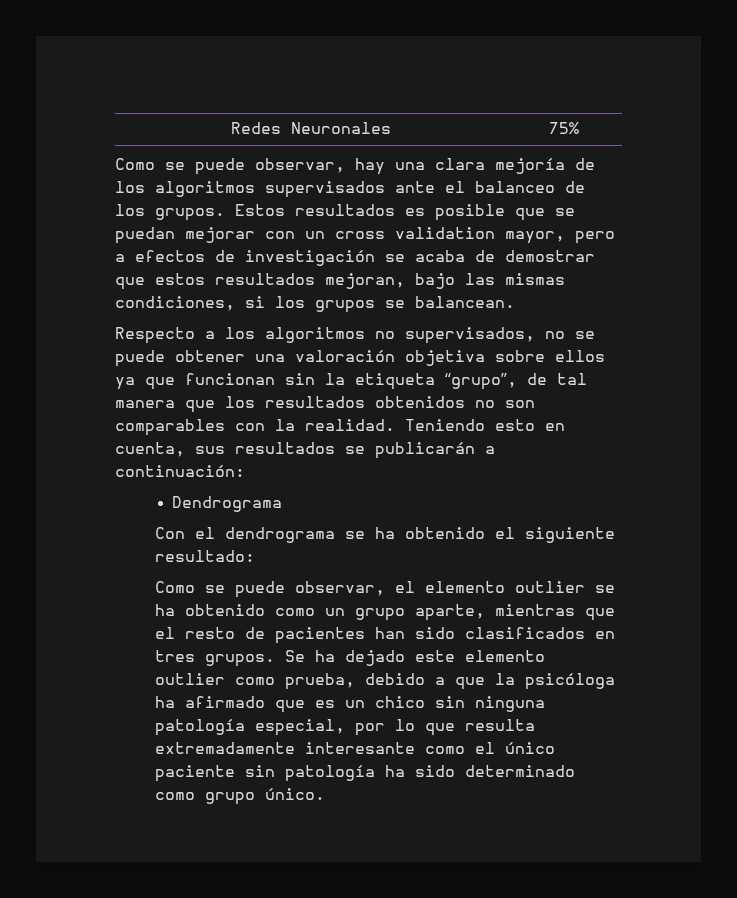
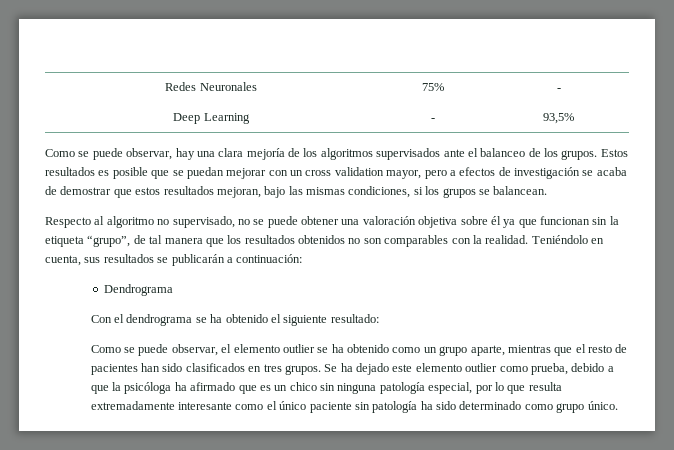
(579, 128) none -> [556,88,561,91] [173,113,250,124] [430,118,435,121] [543,113,574,124] | - // Deep Learning | - | 93,5%
[205,327,535,344] a los algoritmos no supervisados, -> [94,216,235,228] al algoritmo no supervisado,
[555,350,605,362] ellos -> [490,216,501,225] él
[405,419,535,431] Teniendo esto -> [531,235,588,244] Teniéndolo

